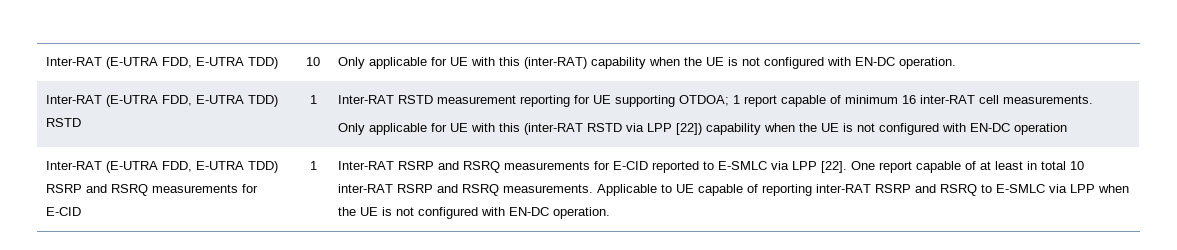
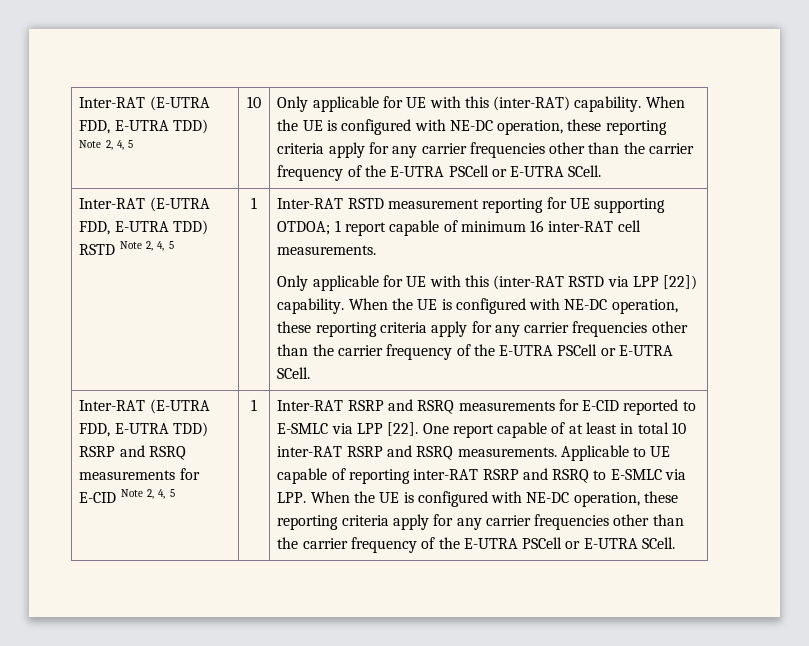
[45,57,278,69] Inter-RAT (E-UTRA FDD, E-UTRA TDD) -> [79,96,210,111] [79,119,208,134] [79,140,134,150] Inter-RAT (E-UTRA FDD, E-UTRA TDD) Note 2, 4, 5
[590,57,956,69] capability when the UE is not configured with EN-DC operation. -> [574,96,685,112] [277,119,667,135] [277,142,695,158] [277,165,602,181] capability. When the UE is configured with NE-DC operation, these reporting criteria apply for any carrier frequencies other than the carrier frequency of the E-UTRA PSCell or E-UTRA SCell.
(81, 122) none -> [119,241,174,251] Note 2, 4, 5
[705,123,1067,135] capability when the UE is not configured with EN-DC operation -> [277,298,678,314] [277,321,688,337] [277,344,674,360] [277,367,311,379] capability. When the UE is configured with NE-DC operation, these reporting criteria apply for any carrier frequencies other than the carrier frequency of the E-UTRA PSCell or E-UTRA SCell.
(81, 211) none -> [120,489,175,499] Note 2, 4, 5
[1069,184,1129,193] [337,207,610,219] LPP when the UE is not configured with EN-DC operation. -> [277,491,679,507] [277,514,684,530] [277,537,676,553] LPP. When the UE is configured with NE-DC operation, these reporting criteria apply for any carrier frequencies other than the carrier frequency of the E-UTRA PSCell or E-UTRA SCell.

